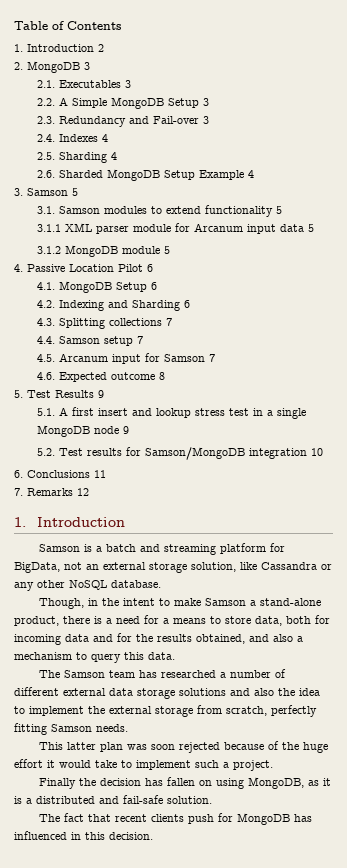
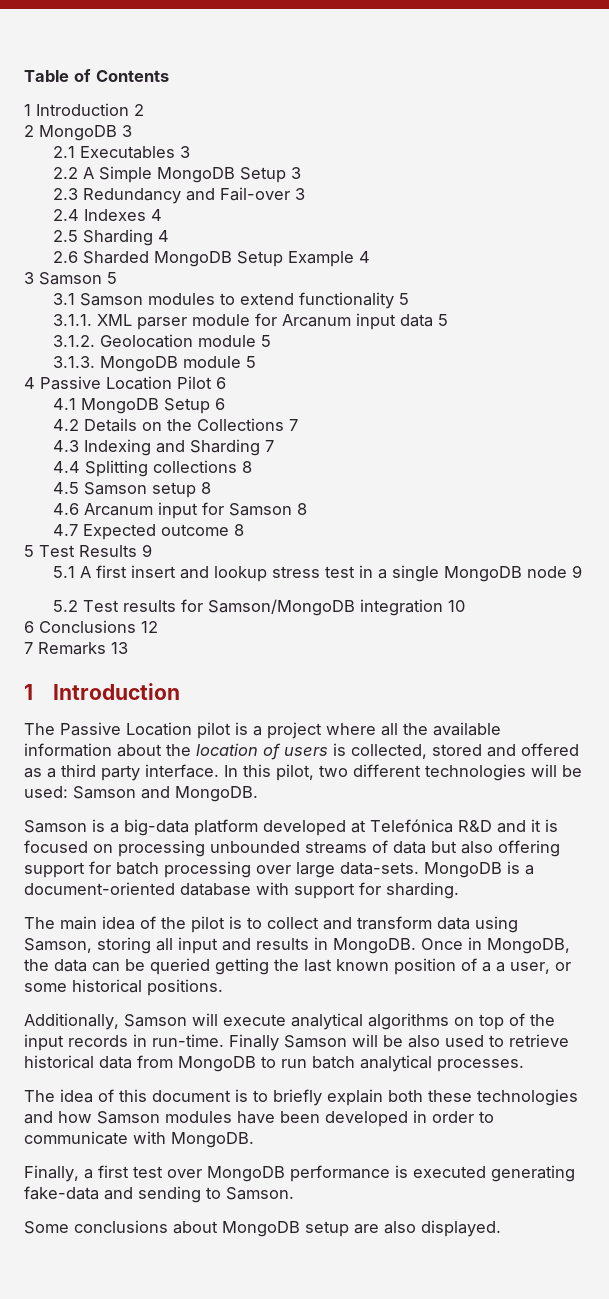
[14,44,23,52] 1. -> [24,104,31,116] 1
[14,62,23,70] 2. -> [24,125,34,137] 2
[36,80,55,88] 2.1. -> [53,146,76,158] 2.1
[36,98,55,106] 2.2. -> [53,167,79,179] 2.2
[36,116,55,124] 2.3. -> [53,188,79,200] 2.3
[36,134,55,142] 2.4. -> [53,209,80,221] 2.4
[36,152,55,160] 2.5. -> [53,230,79,242] 2.5
[36,170,55,178] 2.6. -> [53,251,79,263] 2.6
[14,188,23,196] 3. -> [24,272,34,284] 3
[36,206,55,214] 3.1. -> [53,293,76,305] 3.1
[36,224,61,232] 3.1.1 -> [53,314,93,326] 3.1.1.
[36,246,61,254] 3.1.2 -> [53,334,272,348] [53,356,96,368] 3.1.2. Geolocation module 5 // 3.1.3.
[14,264,23,272] 4. -> [24,377,35,389] 4
[36,282,55,290] 4.1. -> [53,398,77,410] 4.1
[36,300,190,311] [36,318,172,329] [36,336,143,346] [36,354,55,362] 4.2. Indexing and Sharding 6 // 4.3. Splitting collections 7 // 4.4. Samson setup 7 // 4.5. -> [53,418,299,432] [53,439,275,456] [53,460,253,477] [53,482,212,498] [53,503,80,515] 4.2 Details on the Collections 7 // 4.3 Indexing and Sharding 7 // 4.4 Splitting collections 8 // 4.5 Samson setup 8 // 4.6
[208,354,215,362] [36,372,55,380] 7 // 4.6. -> [297,503,308,515] [53,524,79,536] 8 // 4.7
[14,390,23,398] 5. -> [24,545,34,557] 5
[36,408,55,416] 5.1. -> [53,566,76,578] 5.1
[36,448,55,456] 5.2. -> [53,600,79,612] 5.2
[14,470,106,478] [14,488,89,496] [14,517,125,527] [39,543,286,555] [14,562,332,573] [14,580,161,591] [39,598,322,609] [14,615,330,626] [14,633,303,645] [14,652,175,663] [39,669,287,678] [14,687,320,699] [14,705,317,717] [14,723,128,735] [39,741,329,753] [14,759,273,771] [39,777,332,789] [14,795,212,804] [39,813,313,825] [14,831,153,840] 6. Conclusions 11 // 7. Remarks 12 // 1. Introduction // Samson is a batch and streaming platform for BigData, not an external storage solution, like Cassandra or any other NoSQL database. // Though, in the intent to make Samson a stand-alone product, there is a need for a means to store data, both for incoming data and for the results obtained, and also a mechanism to query this data. // The Samson team has researched a number of different external data storage solutions and also the idea to implement the external storage from scratch, perfectly fitting Samson needs. // This latter plan was soon rejected because of the huge effort it would take to implement such a project. // Finally the decision has fallen on using MongoDB, as it is a distributed and fail-safe solution. // The fact that recent clients push for MongoDB has influenced in this decision. -> [24,620,158,633] [24,642,128,655] [24,683,181,700] [24,722,501,739] [24,743,579,760] [24,764,582,781] [24,786,258,802] [24,819,558,836] [24,840,560,857] [24,861,534,878] [24,882,459,899] [24,916,518,933] [24,937,570,954] [24,958,571,975] [24,979,223,996] [24,1013,555,1030] [24,1034,569,1051] [24,1055,524,1072] [24,1089,578,1106] [24,1110,494,1127] [24,1131,254,1148] [24,1165,575,1182] [24,1186,294,1203] [24,1220,501,1237] 6 Conclusions 12 // 7 Remarks 13 // 1 Introduction // The Passive Location pilot is a project where all the available information about the location of users is collected, stored and offered as a third party interface. In this pilot, two different technologies will be used: Samson and MongoDB. // Samson is a big-data platform developed at Telefónica R&D and it is focused on processing unbounded streams of data but also offering support for batch processing over large data-sets. MongoDB is a document-oriented database with support for sharding. // The main idea of the pilot is to collect and transform data using Samson, storing all input and results in MongoDB. Once in MongoDB, the data can be queried getting the last known position of a a user, or some historical positions. // Additionally, Samson will execute analytical algorithms on top of the input records in run-time. Finally Samson will be also used to retrieve historical data from MongoDB to run batch analytical processes. // The idea of this document is to briefly explain both these technologies and how Samson modules have been developed in order to communicate with MongoDB. // Finally, a first test over MongoDB performance is executed generating fake-data and sending to Samson. // Some conclusions about MongoDB setup are also displayed.

